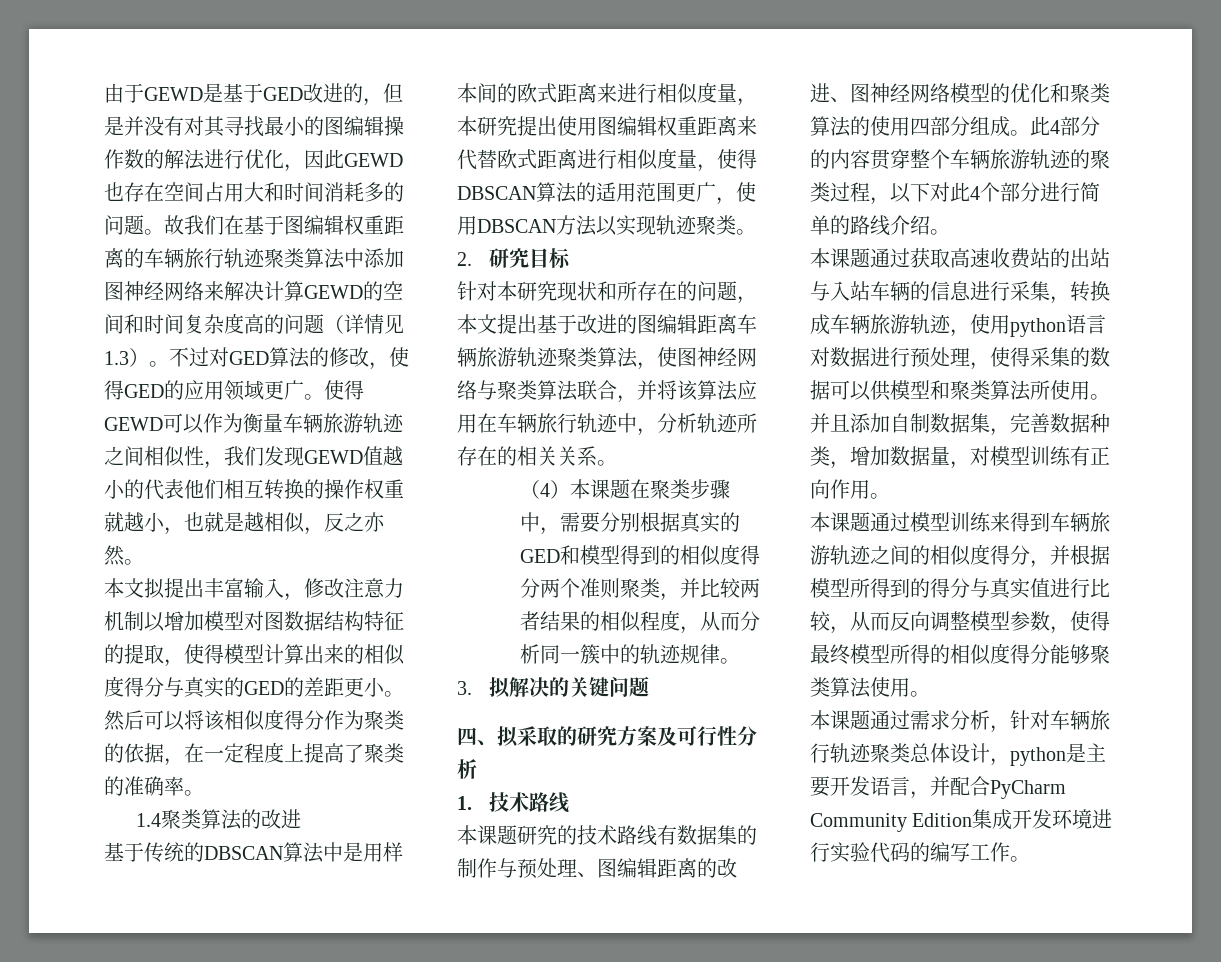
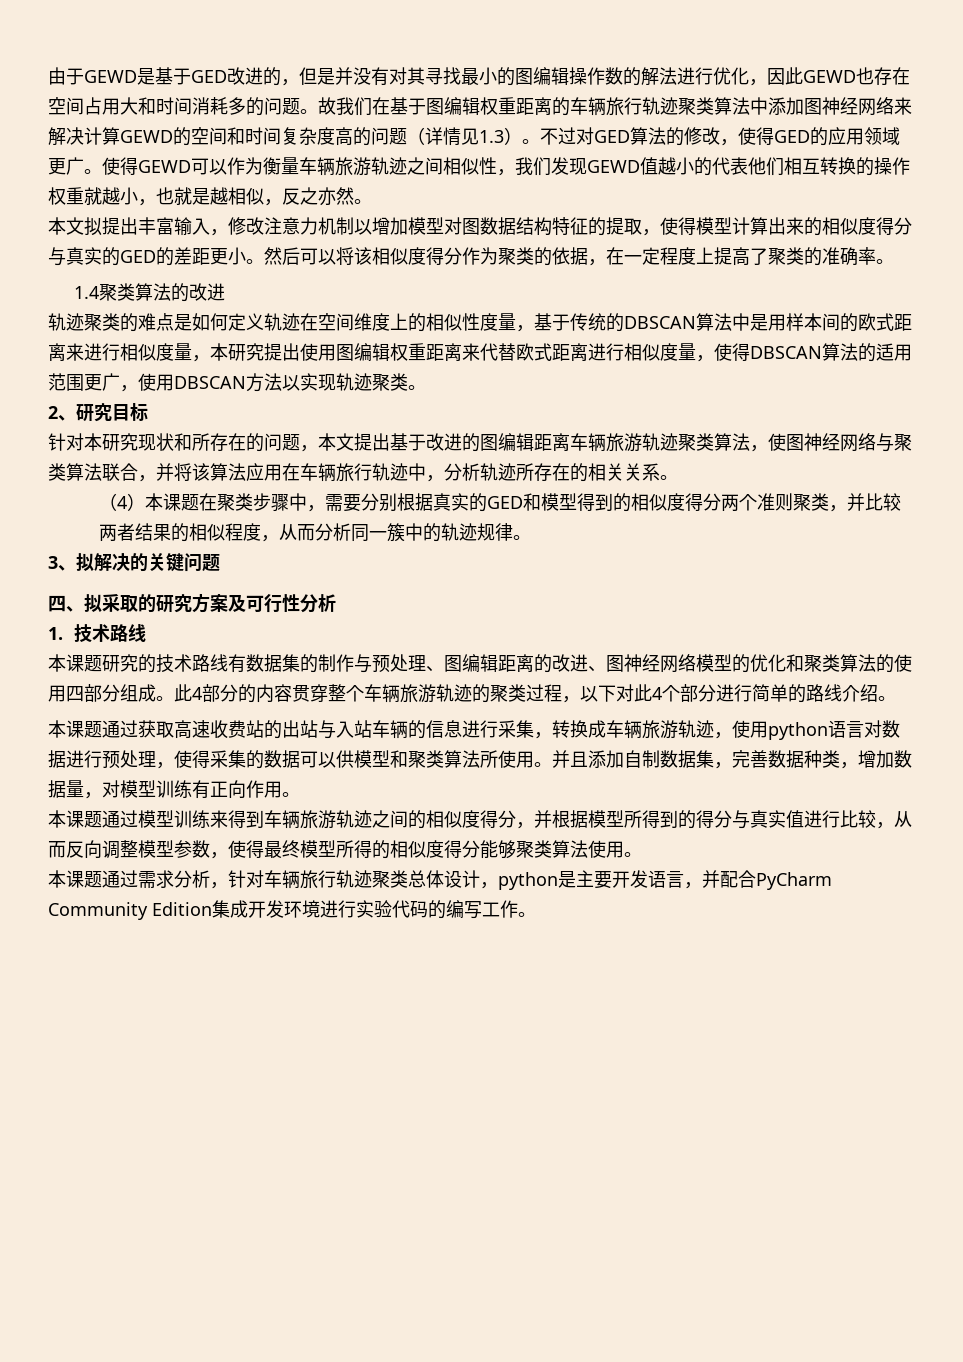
(301, 819) none -> [48,313,534,332] 轨迹聚类的难点是如何定义轨迹在空间维度上的相似性度量，
[457,252,472,266] 2. -> [48,406,76,421] 2、
[457,681,472,695] 3. -> [48,556,76,571] 3、

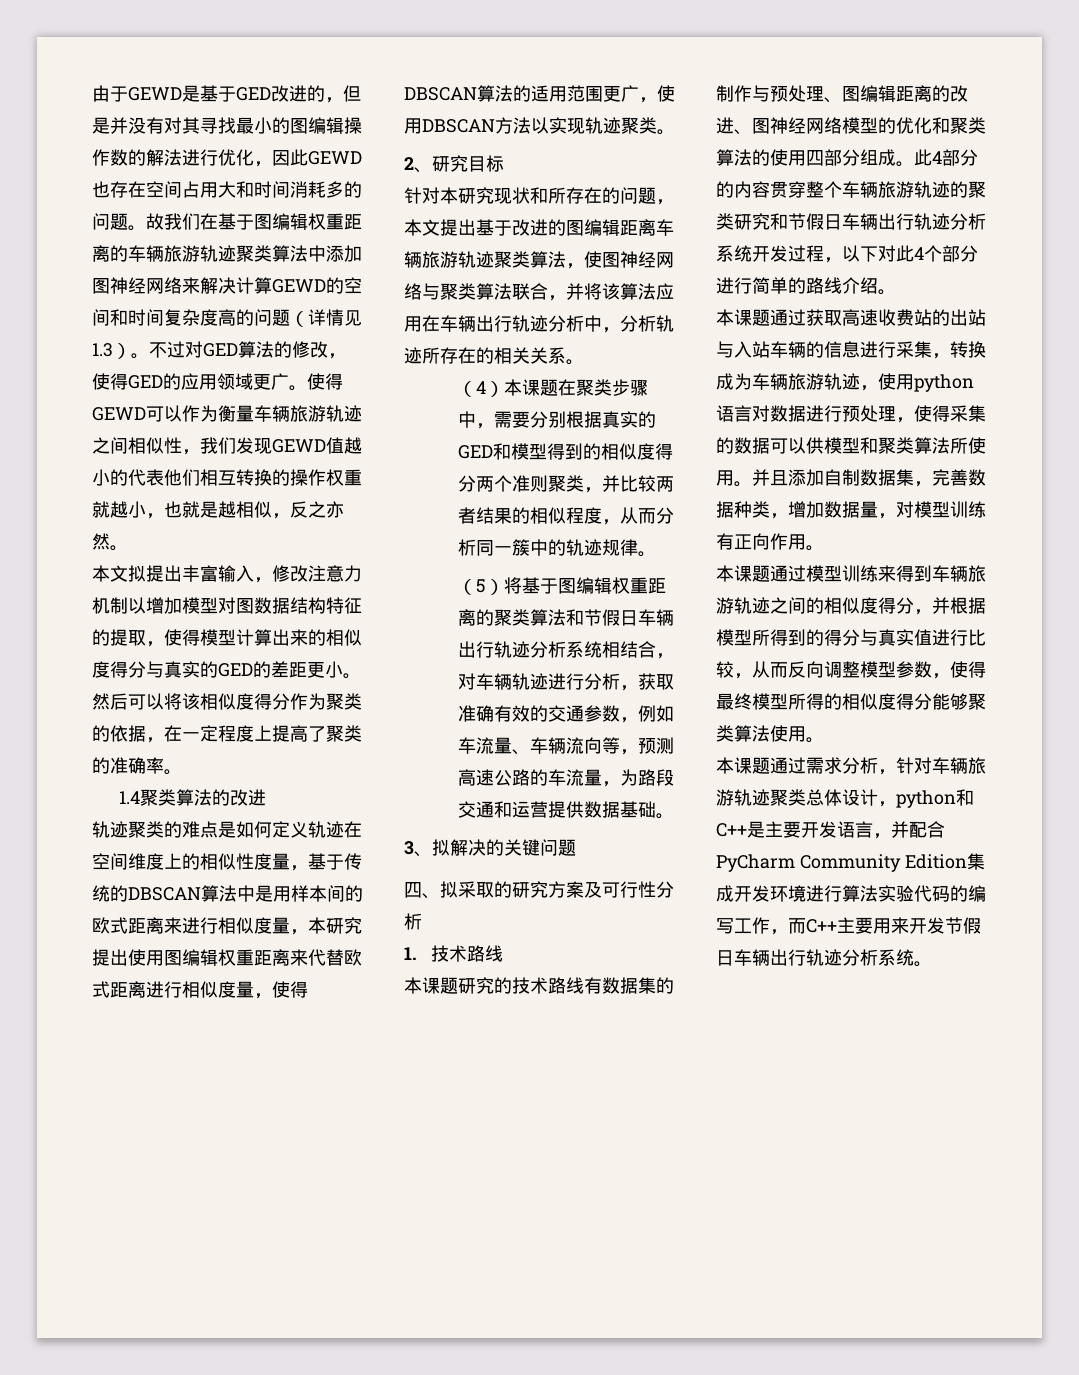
[624,97,642,115] 行 -> [182,245,200,262] 游
[336,463,408,482] 旅行轨迹 -> [476,315,584,332] 出行轨迹分析
(532, 537) none -> [458,577,667,595] [458,609,675,626] [458,641,675,659] [458,673,675,691] [458,705,675,723] [458,737,675,755] [458,769,675,787] [458,801,675,819] // （5）将基于图编辑权重距离的聚类算法和节假日车辆出行轨迹分析系统相结合，对车辆轨迹进行分析，获取准确有效的交通参数，例如车流量、车辆流向等，预测高速公路的车流量，为路段交通和运营提供数据基础。
(526, 693) none -> [734,213,986,230] [716,245,788,262] 研究和节假日车辆出行轨迹分析系统开发
(606, 729) none -> [734,373,752,390] 为
[318,870,336,888] 行 -> [716,789,734,806] 游
(558, 881) none -> [956,789,974,806] [716,823,747,837] 和C++
(356, 909) none -> [842,885,878,902] 算法
(518, 909) none -> [770,917,981,935] [716,949,914,966] ，而C++主要用来开发节假日车辆出行轨迹分析系统

